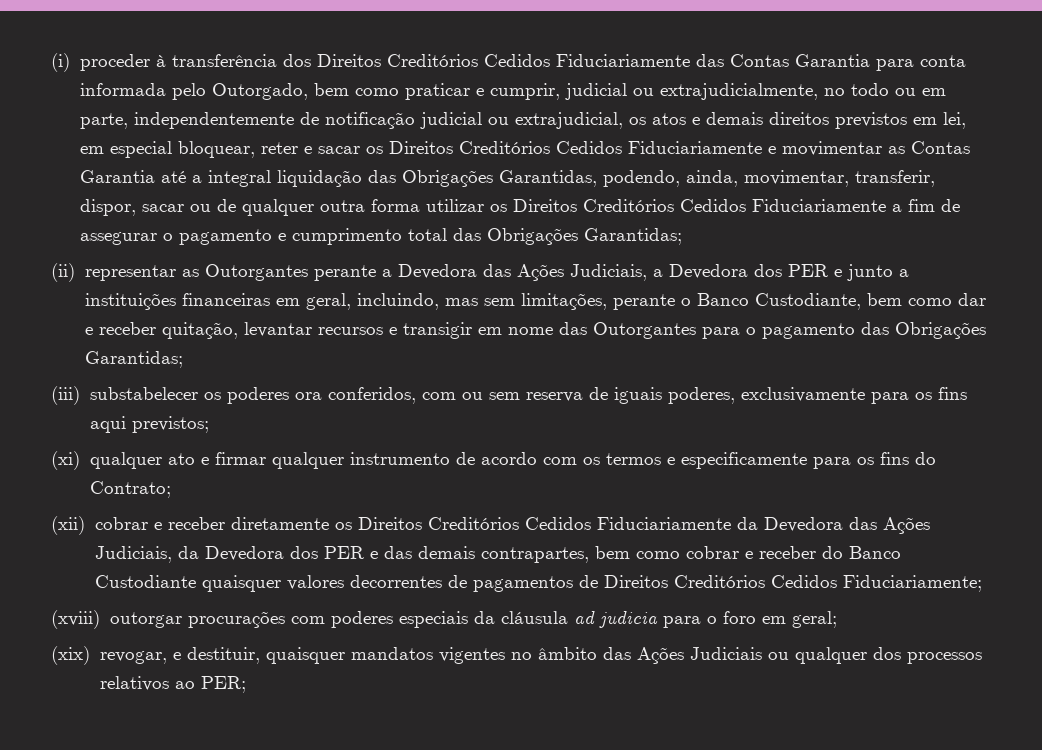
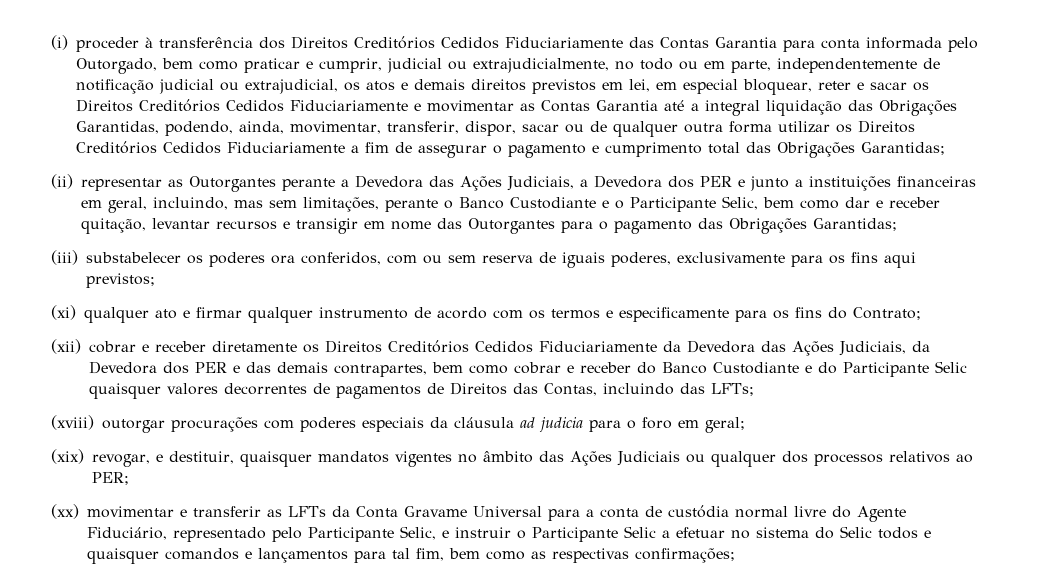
[754,293,861,310] Custodiante, -> [510,196,758,212] Custodiante e o Participante Selic,
(196, 581) none -> [805,361,967,377] e do Participante Selic
[673,575,982,592] Creditórios Cedidos Fiduciariamente; -> [513,383,754,396] das Contas, incluindo das LFTs;
(246, 684) none -> [51,504,906,522] [87,526,931,542] [87,548,735,564] // (xx) movimentar e transferir as LFTs da Conta Gravame Universal para a conta de custódia normal livre do Agente Fiduciário, representado pelo Participante Selic, e instruir o Participante Selic a efetuar no sistema do Selic todos e quaisquer comandos e lançamentos para tal fim, bem como as respectivas confirmações;

